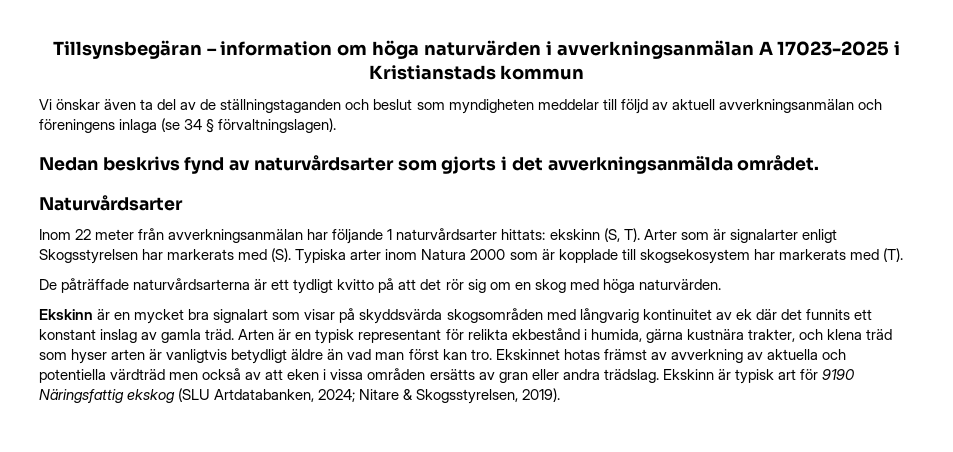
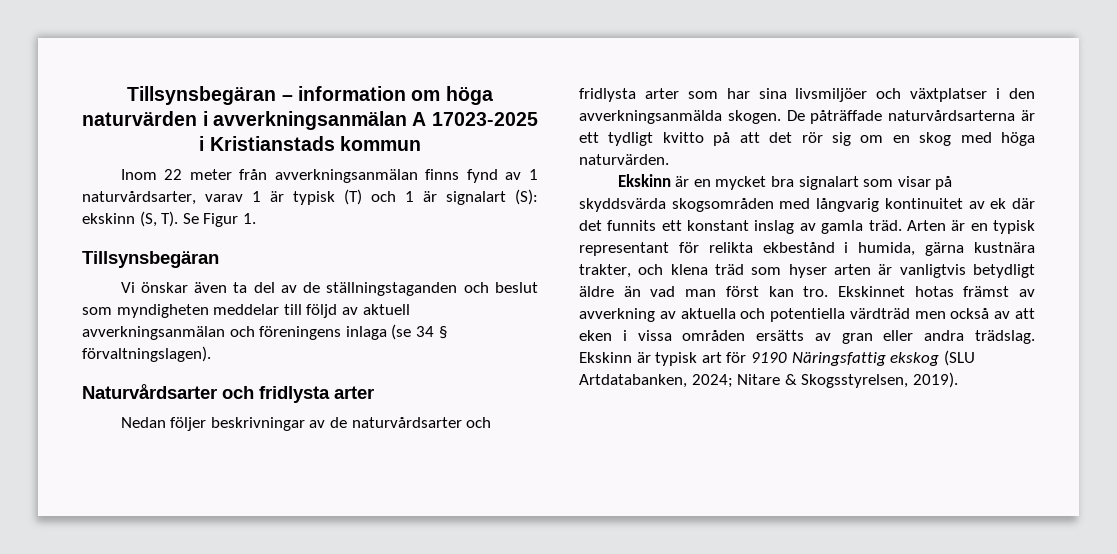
(585, 72) none -> [120,169,538,183] [82,189,538,205] [82,211,256,227] [82,251,219,268] // Inom 22 meter från avverkningsanmälan finns fynd av 1 naturvårdsarter, varav 1 är typisk (T) och 1 är signalart (S): ekskinn (S, T). Se Figur 1. // Tillsynsbegäran
[39,155,820,174] [39,195,183,211] [39,228,837,244] [39,248,903,264] Nedan beskrivs fynd av naturvårdsarter som gjorts i det avverkningsanmälda området. // Naturvårdsarter // Inom 22 meter från avverkningsanmälan har följande 1 naturvårdsarter hittats: ekskinn (S, T). Arter som är signalarter enligt Skogsstyrelsen har markerats med (S). Typiska arter inom Natura 2000 som är kopplade till skogsekosystem har markerats med (T). // -> [82,384,374,403] [120,417,492,431] [579,88,1035,102] [579,110,781,124] Naturvårdsarter och fridlysta arter // Nedan följer beskrivningar av de naturvårdsarter och fridlysta arter som har sina livsmiljöer och växtplatser i den avverkningsanmälda skogen.

